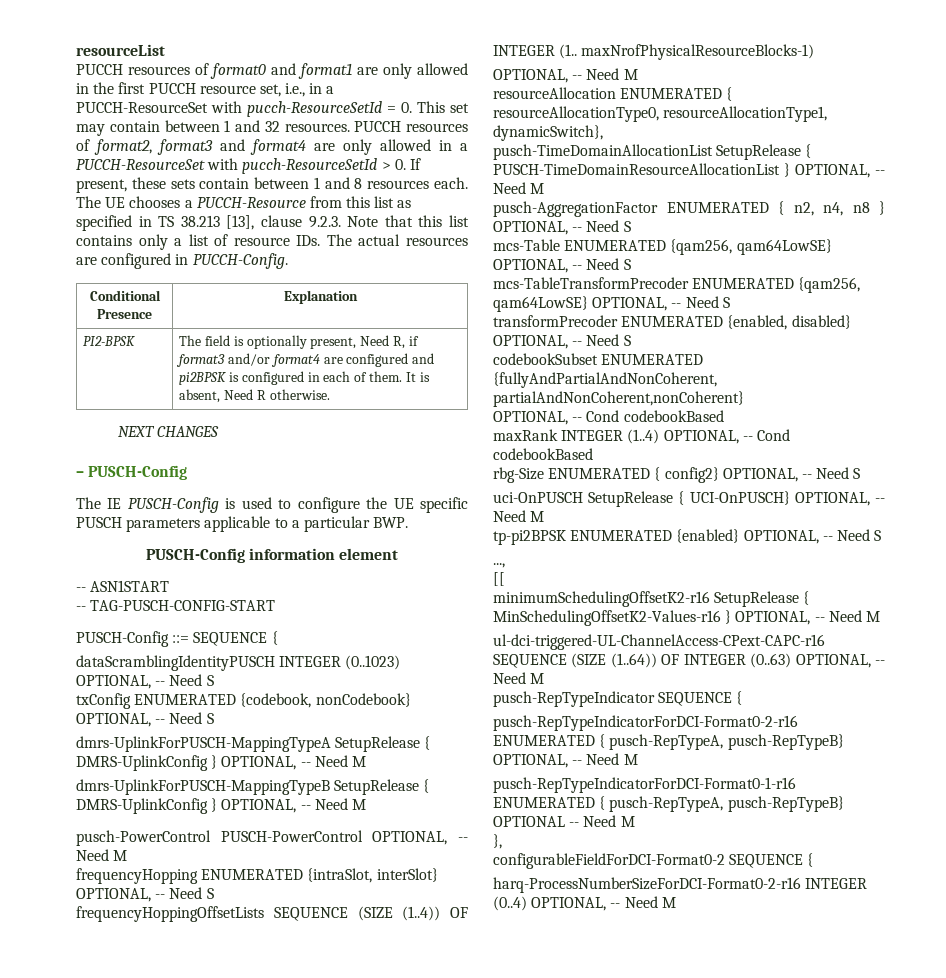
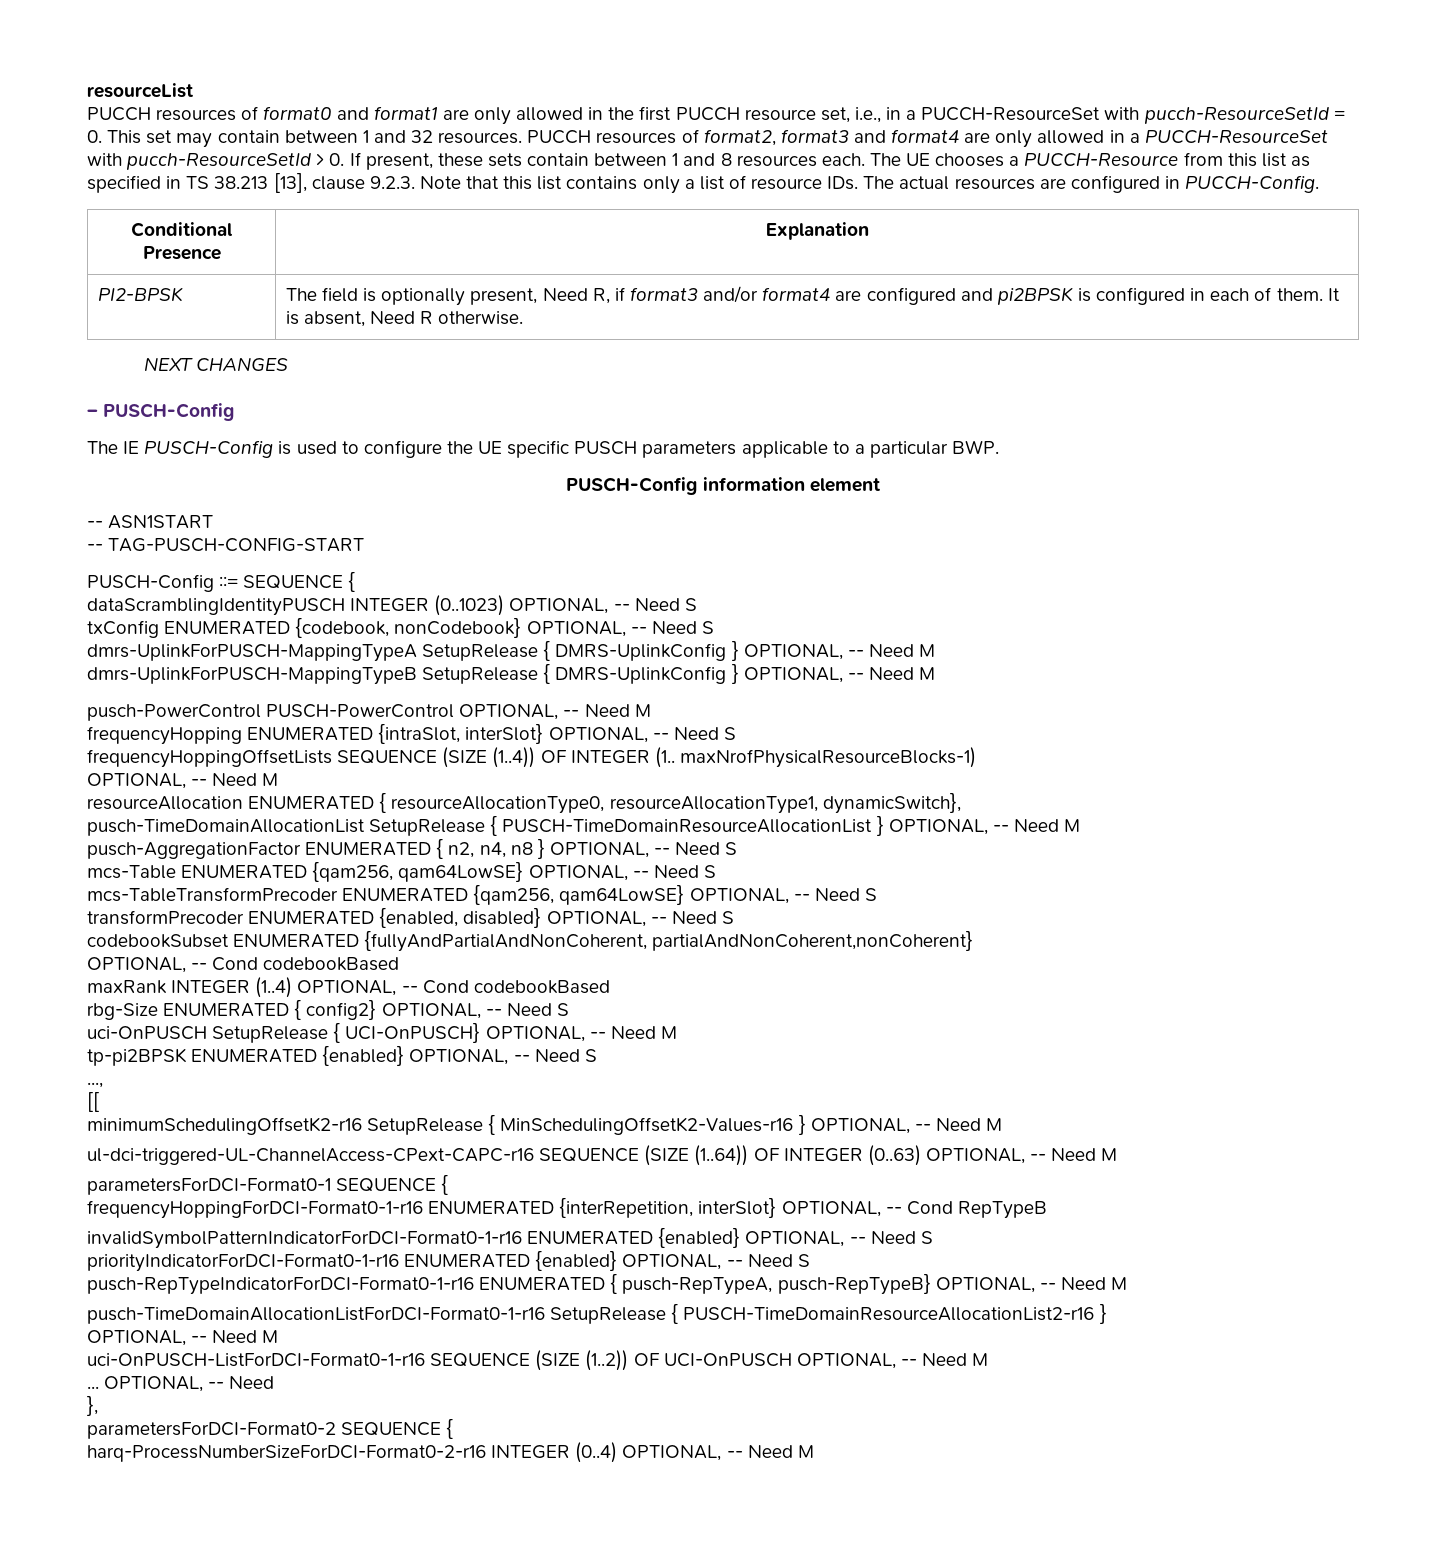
[493,691,743,707] [493,715,798,731] pusch-RepTypeIndicator SEQUENCE { // pusch-RepTypeIndicatorForDCI-Format0-2-r16 -> [87,1175,449,1195] [87,1198,1047,1219] [87,1228,933,1249] [87,1251,810,1272] [87,1277,474,1295] parametersForDCI-Format0-1 SEQUENCE { // frequencyHoppingForDCI-Format0-1-r16 ENUMERATED {interRepetition, interSlot} OPTIONAL, -- Cond RepTypeB // invalidSymbolPatternIndicatorForDCI-Format0-1-r16 ENUMERATED {enabled} OPTIONAL, -- Need S // priorityIndicatorForDCI-Format0-1-r16 ENUMERATED {enabled} OPTIONAL, -- Need S // pusch-RepTypeIndicatorForDCI-Format0-1-r16
[493,777,796,793] [493,796,844,812] [493,815,635,827] pusch-RepTypeIndicatorForDCI-Format0-1-r16 ENUMERATED { pusch-RepTypeA, pusch-RepTypeB} OPTIONAL -- Need M -> [87,1304,1107,1324] [87,1330,279,1346] [87,1350,989,1371] [87,1376,275,1392] pusch-TimeDomainAllocationListForDCI-Format0-1-r16 SetupRelease { PUSCH-TimeDomainResourceAllocationList2-r16 } // OPTIONAL, -- Need M // uci-OnPUSCH-ListForDCI-Format0-1-r16 SEQUENCE (SIZE (1..2)) OF UCI-OnPUSCH OPTIONAL, -- Need M // ... OPTIONAL, -- Need
[493,853,725,869] configurableFieldForDCI-Format0-2 -> [87,1422,336,1439] parametersForDCI-Format0-2

